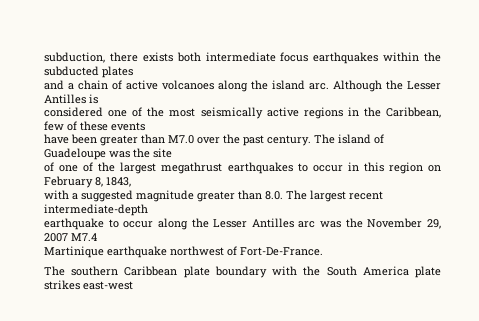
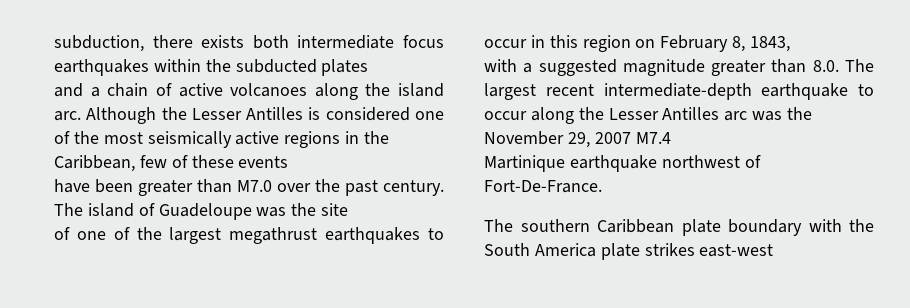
(98, 99) // -> (321, 113) none
(148, 210) // -> (752, 91) none

